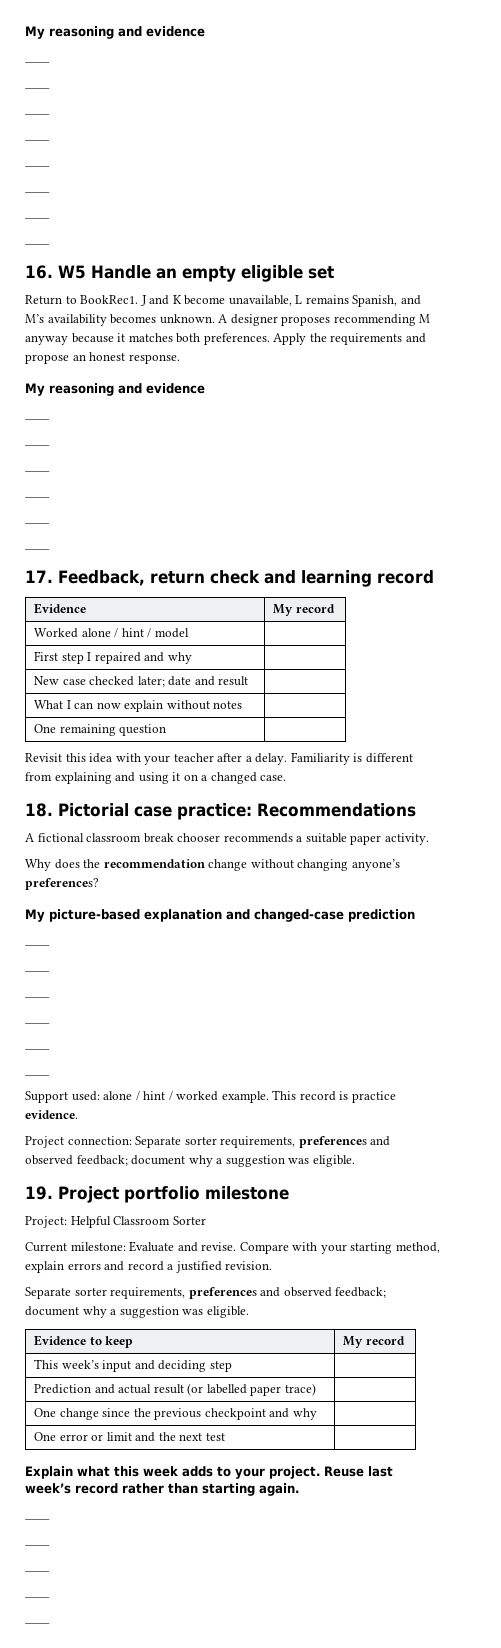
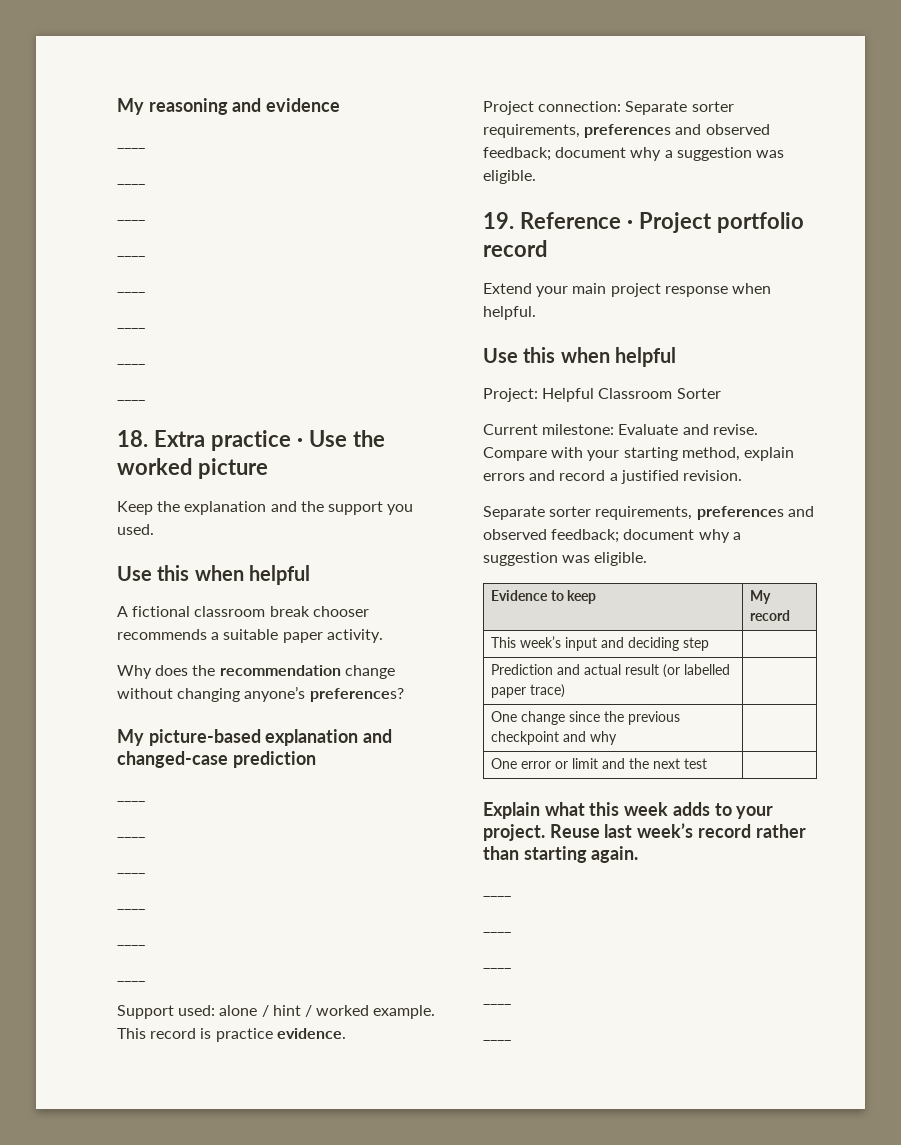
[25,265,334,282] [25,295,421,307] [25,314,431,326] [25,333,426,345] [25,352,180,364] [25,383,205,396] [25,418,50,420] [25,444,50,446] [25,470,50,472] [25,496,50,498] [25,522,50,524] [25,548,50,550] [25,570,434,587] [34,603,87,614] [273,604,335,616] [34,628,189,638] [34,651,192,664] [34,676,249,687] [34,700,243,712] [34,724,167,736] [25,752,413,765] [25,772,287,784] [25,803,416,820] 16. W5 Handle an empty eligible set // Return to BookRec1. J and K become unavailable, L remains Spanish, and M’s availability becomes unknown. A designer proposes recommending M anyway because it matches both preferences. Apply the requirements and propose an honest response. // My reasoning and evidence // ____ // ____ // ____ // ____ // ____ // ____ // 17. Feedback, return check and learning record // Evidence | My record // Worked alone / hint / model | // First step I repaired and why | // New case checked later; date and result | // What I can now explain without notes | // One remaining question | // Revisit this idea with your teacher after a delay. Familiarity is different from explaining and using it on a changed case. // 18. Pictorial case practice: Recommendations -> [117,430,385,451] [117,458,268,479] [117,501,414,515] [117,524,154,535] [117,565,310,585] 18. Extra practice · Use the worked picture // Keep the explanation and the support you used. // Use this when helpful
[58,1186,289,1203] Project portfolio milestone -> [519,212,804,233] [483,240,547,257] [483,283,771,297] [483,306,536,320] [483,347,676,367] Reference · Project portfolio record // Extend your main project response when helpful. // Use this when helpful

